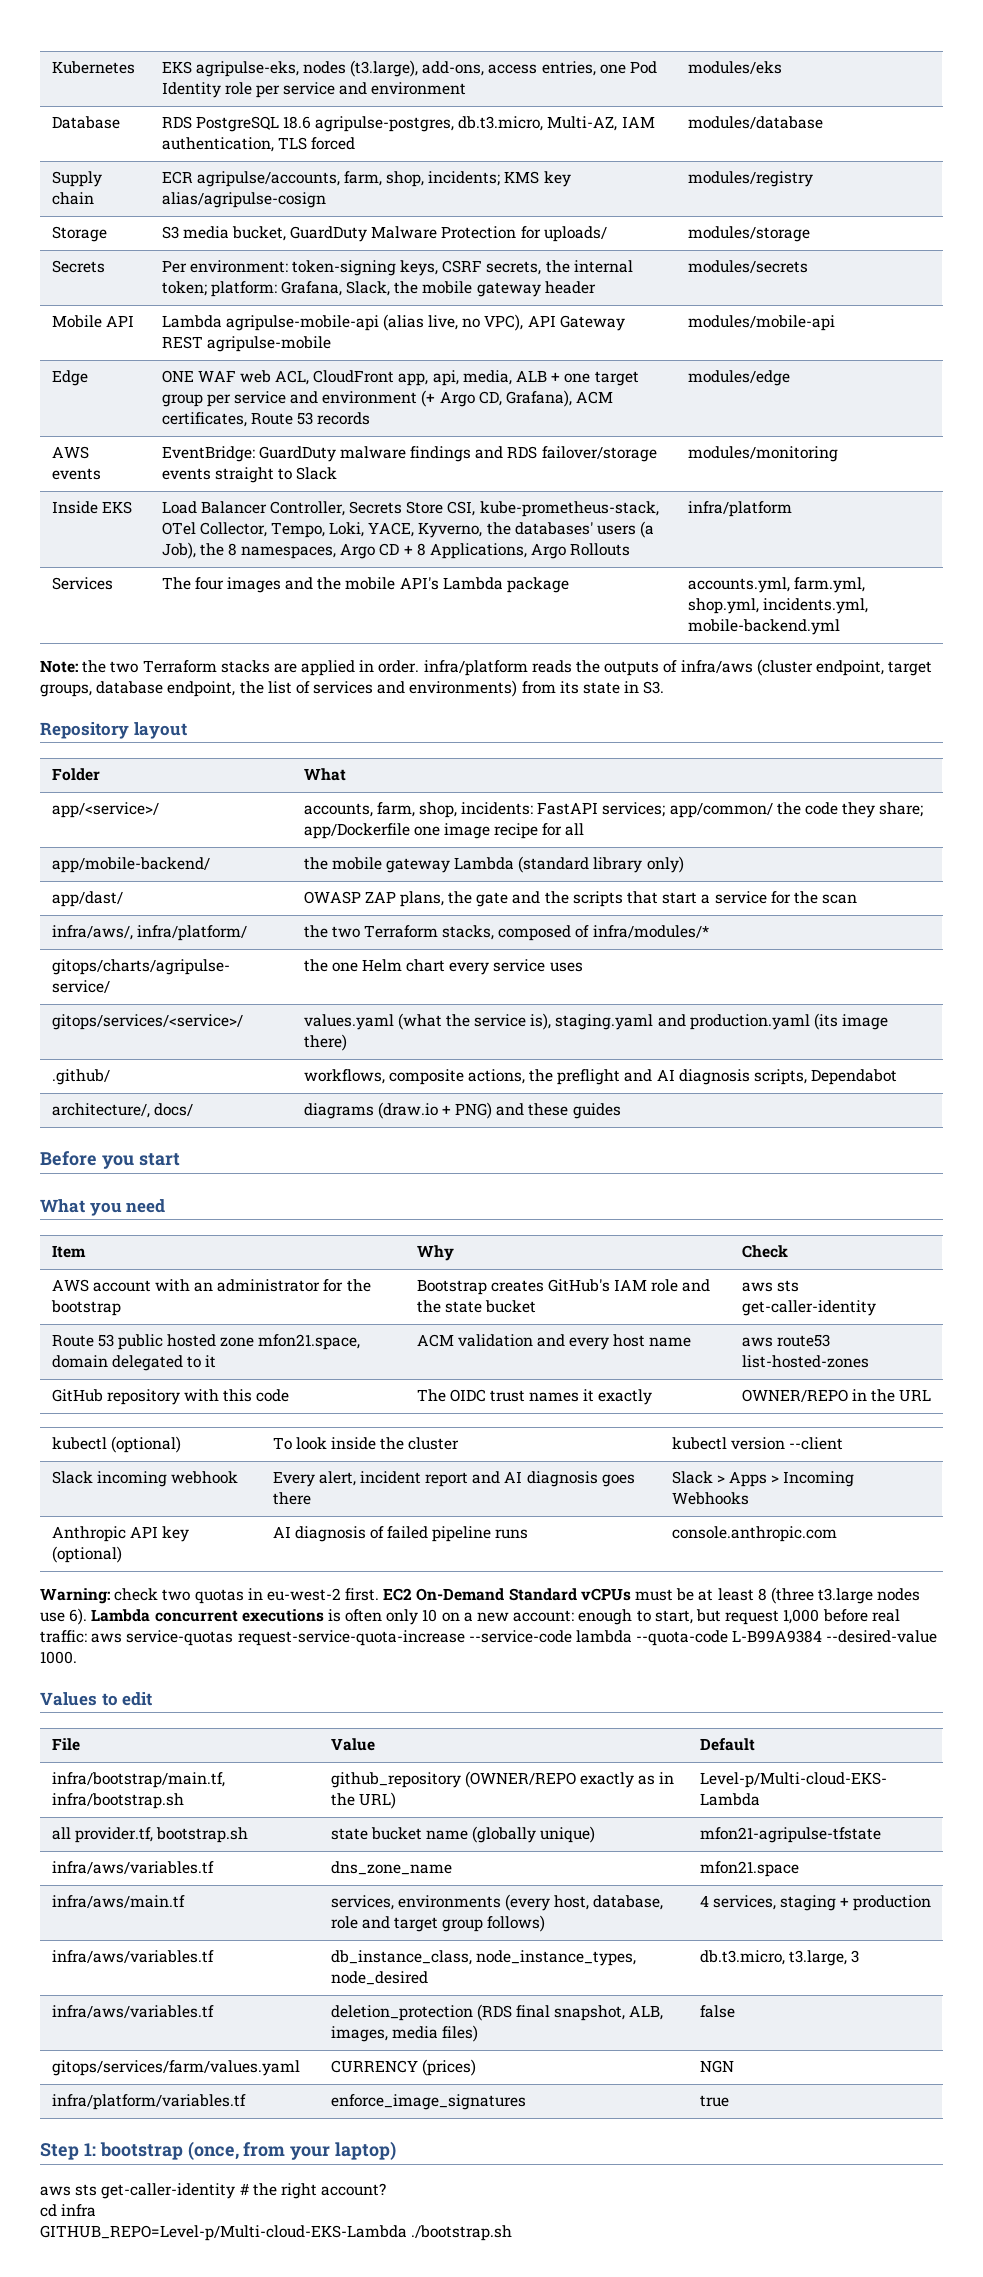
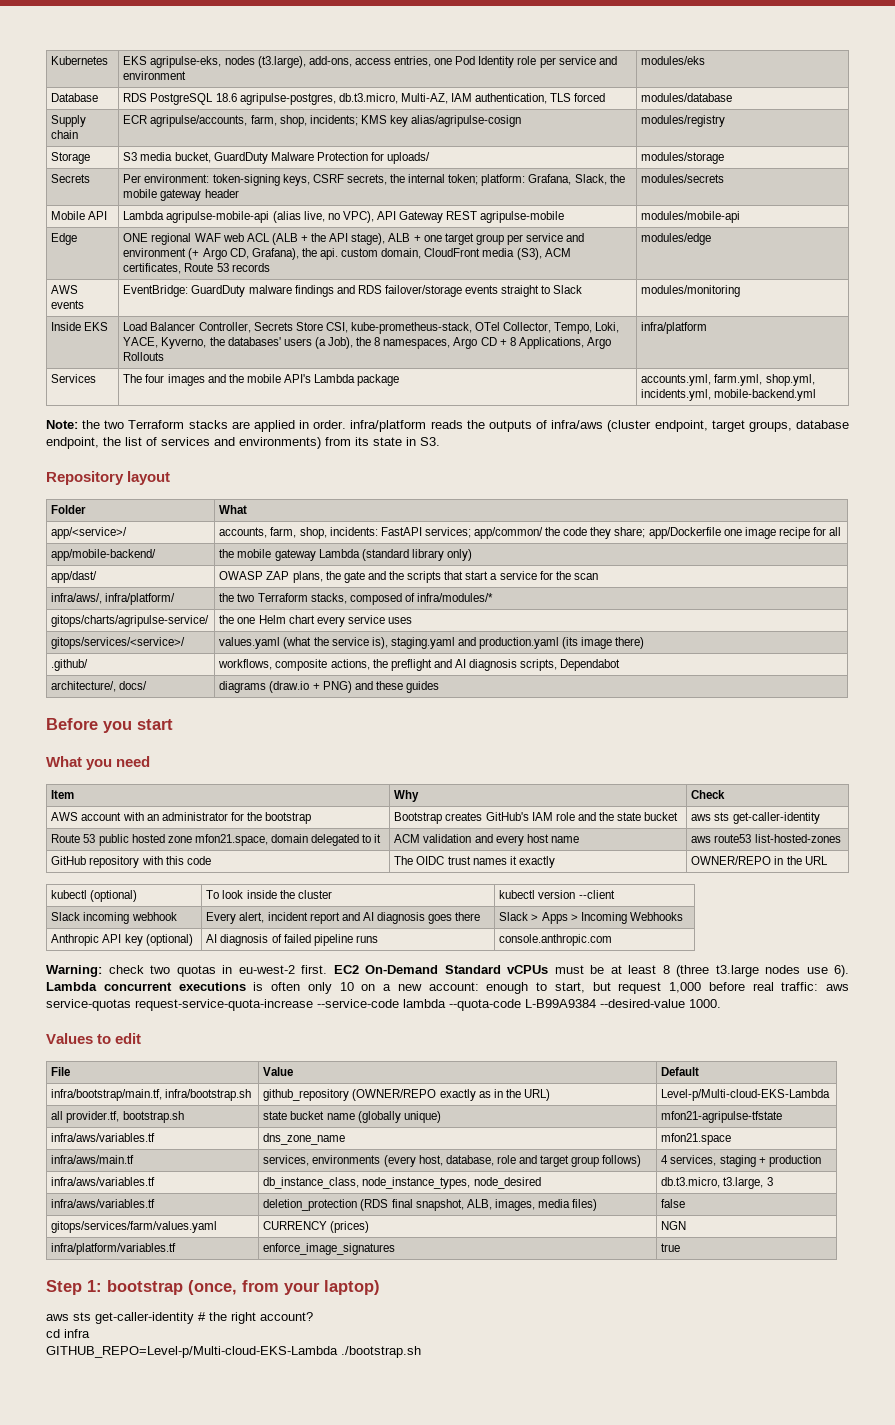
(194, 376) none -> [151,233,192,245] regional
[275,370,512,386] ACL, CloudFront app, api, media, -> [246,233,386,245] ACL (ALB + the API stage),
(572, 398) none -> [301,248,542,260] the api. custom domain, CloudFront media (S3),

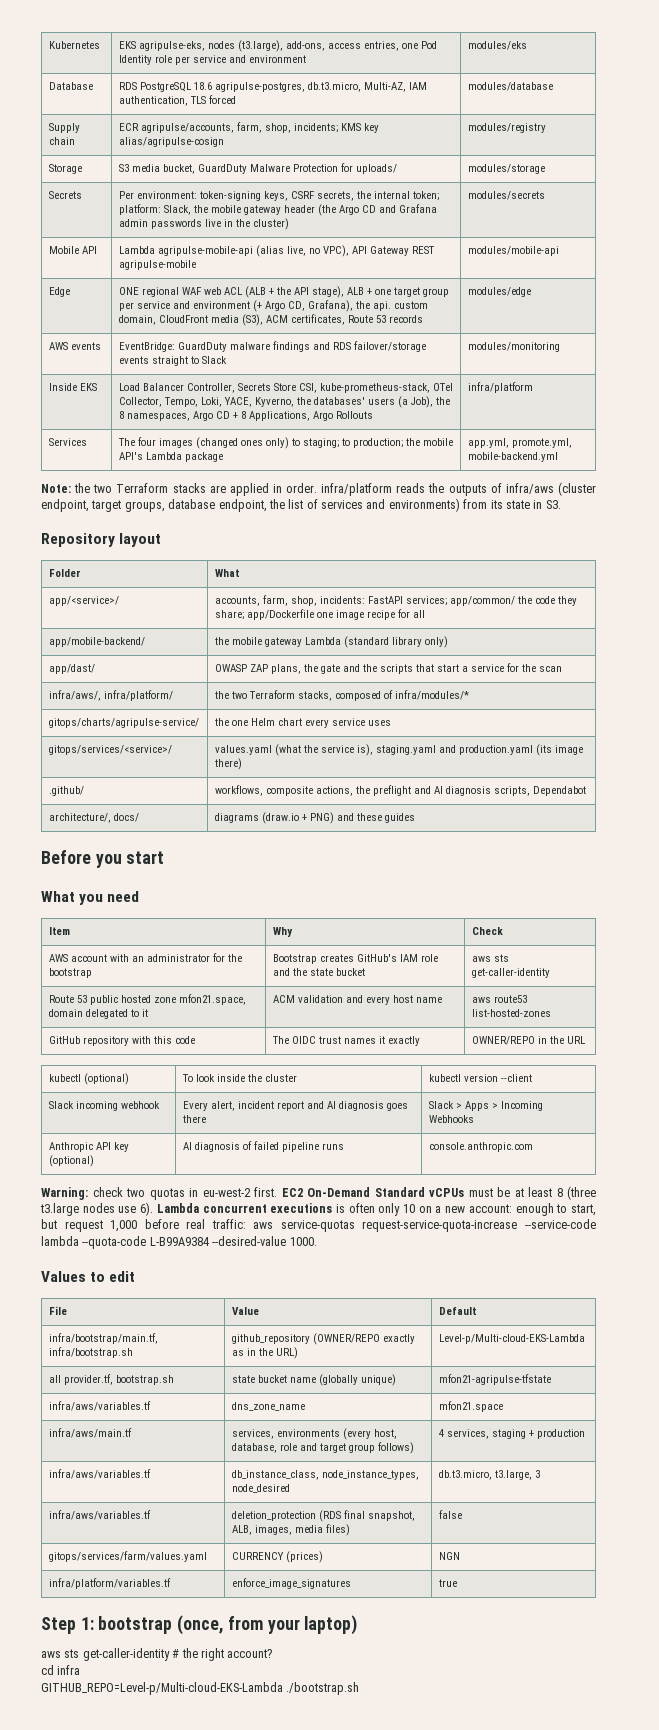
[528,174,572,185] Grafana, -> (161, 209) none
(239, 193) none -> [317,204,437,216] [118,218,289,230] (the Argo CD and Grafana admin passwords live in the cluster)
[207,374,226,383] and -> [195,437,403,449] (changed ones only) to staging; to production;
[641,374,815,386] [641,389,712,401] accounts.yml, farm.yml, shop.yml, incidents.yml, -> [467,438,572,448] app.yml, promote.yml,

